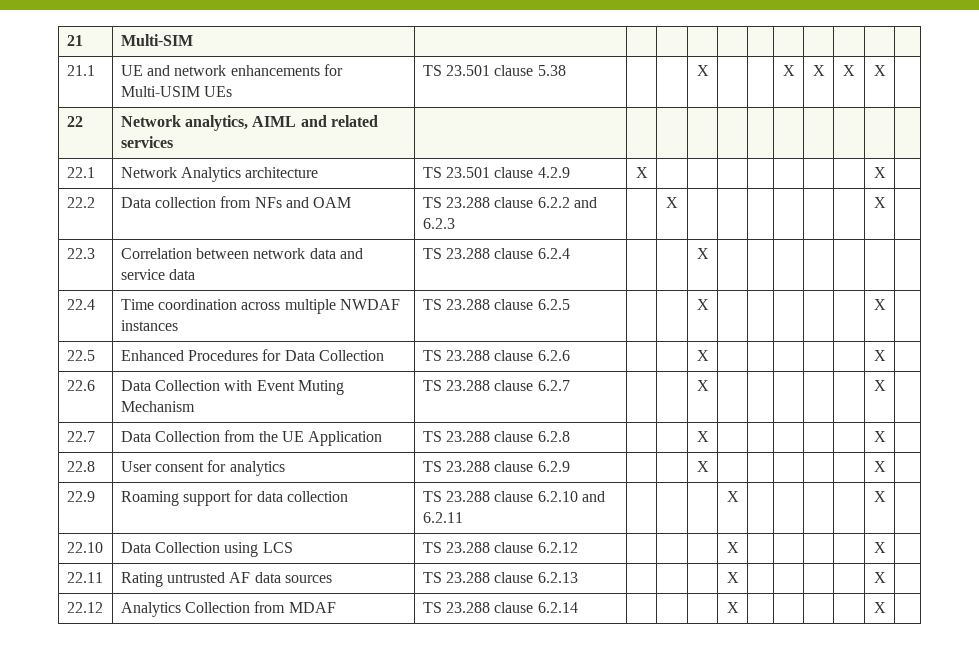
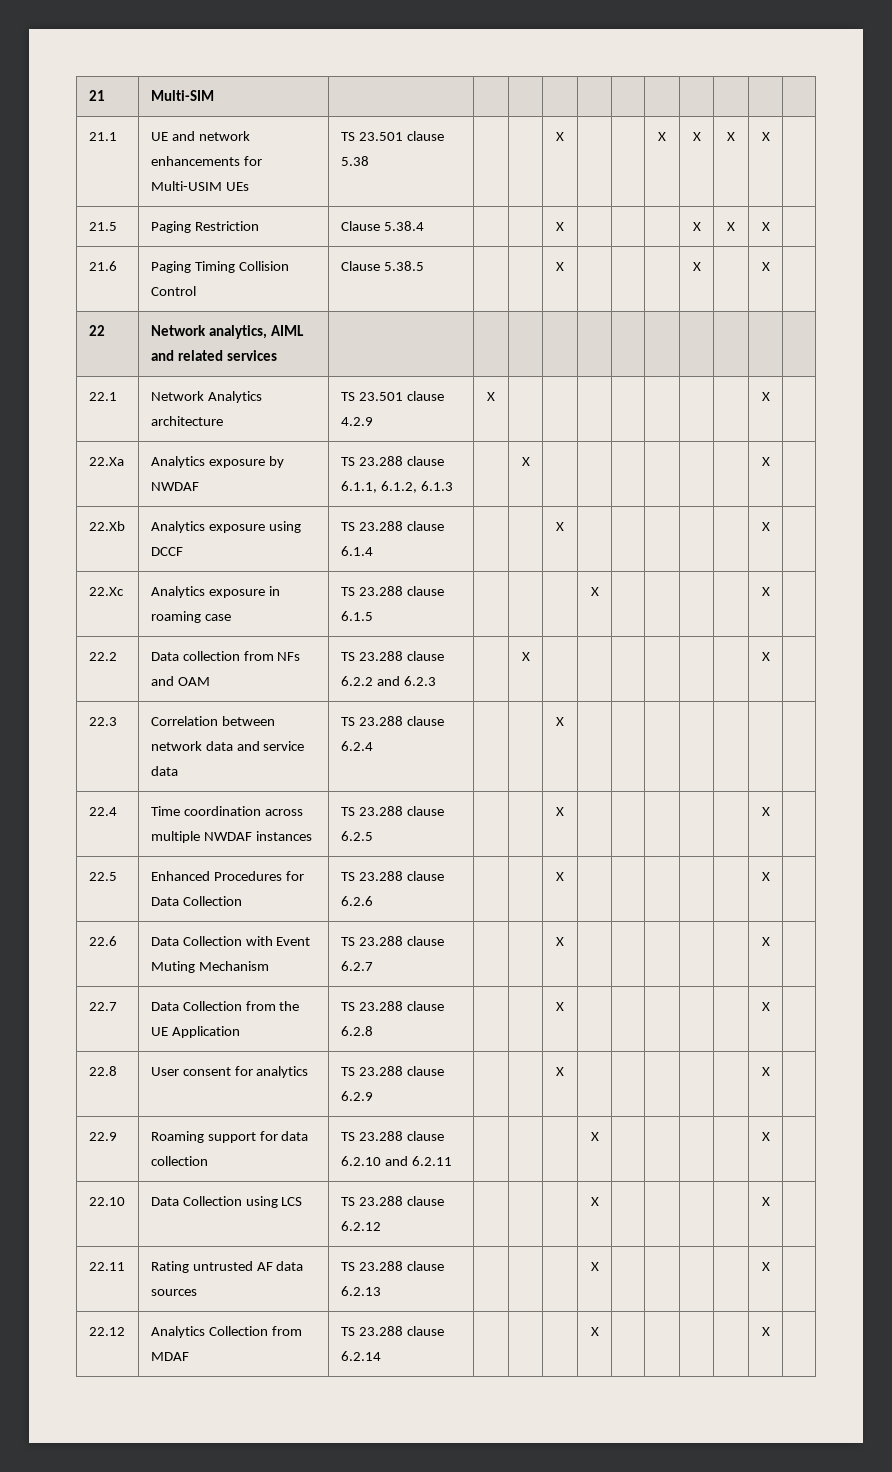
(886, 70) none -> [88,222,117,231] [150,221,259,233] [340,221,424,231] [556,222,564,231] [692,222,701,231] [727,222,735,231] [761,222,770,231] [88,261,117,271] [150,261,289,273] [150,286,196,296] [340,261,424,271] [556,262,564,271] [692,262,701,271] [761,262,770,271] // 21.5 | Paging Restriction | Clause 5.38.4 | | | X | | | | X | X | X | // 21.6 | Paging Timing Collision Control | Clause 5.38.5 | | | X | | | | X | | X |
(886, 172) none -> [88,457,124,466] [150,456,284,468] [150,482,199,491] [340,456,444,466] [340,481,453,493] [521,457,530,466] [761,457,770,466] [88,521,125,531] [150,521,301,533] [150,547,183,556] [340,521,444,531] [340,546,373,556] [556,522,564,531] [761,522,770,531] [88,587,124,596] [150,586,280,598] [150,611,231,623] [340,586,444,596] [340,611,373,621] [590,587,599,596] [761,587,770,596] // 22.Xa | Analytics exposure by NWDAF | TS 23.288 clause 6.1.1, 6.1.2, 6.1.3 | | X | | | | | | | X | // 22.Xb | Analytics exposure using DCCF | TS 23.288 clause 6.1.4 | | | X | | | | | | X | // 22.Xc | Analytics exposure in roaming case | TS 23.288 clause 6.1.5 | | | | X | | | | | X |

